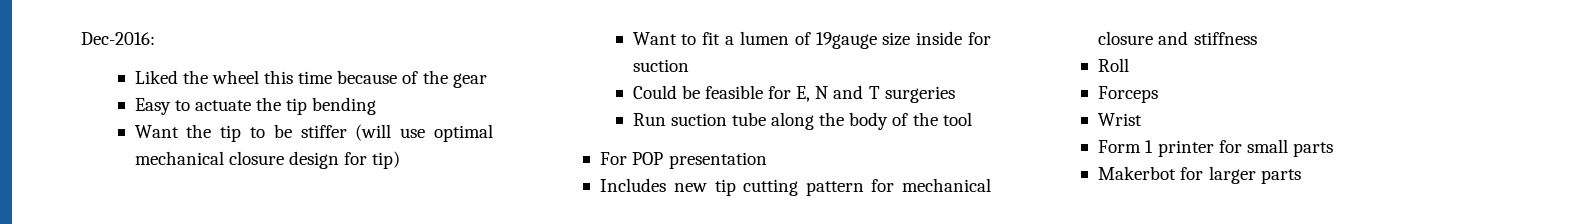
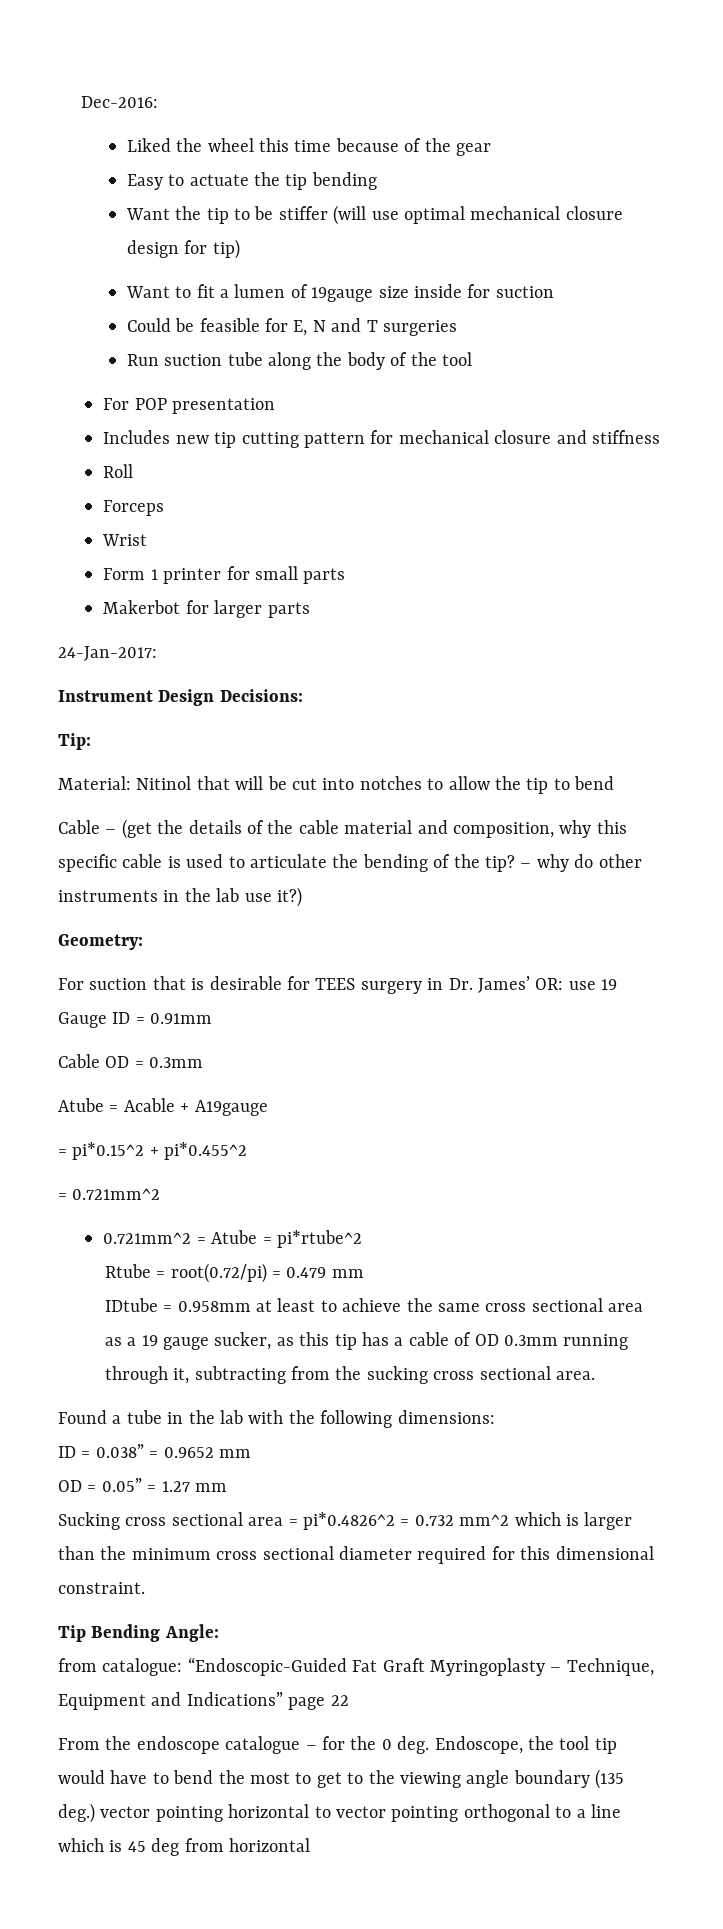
(1301, 176) none -> [58,646,157,661] [58,689,303,706] [58,733,91,750] [58,776,615,794] [58,819,627,839] [58,854,642,872] [58,887,302,907] [58,934,143,950] [58,976,618,994] [58,1012,213,1028] [58,1054,204,1068] [58,1098,268,1116] [58,1142,248,1160] [58,1188,161,1200] [103,1230,362,1248] [104,1263,364,1283] [104,1298,644,1312] [104,1332,629,1350] [104,1366,595,1384] [58,1410,495,1428] [58,1444,252,1458] [58,1478,228,1492] [58,1512,633,1530] [58,1546,654,1564] [58,1582,145,1594] [58,1624,219,1642] [58,1657,654,1676] [58,1692,349,1710] [58,1736,617,1754] [58,1769,625,1789] [58,1803,621,1823] [58,1838,310,1856] // 24-Jan-2017: // Instrument Design Decisions: // Tip: // Material: Nitinol that will be cut into notches to allow the tip to bend // Cable – (get the details of the cable material and composition, why this specific cable is used to articulate the bending of the tip? – why do other instruments in the lab use it?) // Geometry: // For suction that is desirable for TEES surgery in Dr. James’ OR: use 19 Gauge ID = 0.91mm // Cable OD = 0.3mm // Atube = Acable + A19gauge // = pi*0.15^2 + pi*0.455^2 // = 0.721mm^2 // 0.721mm^2 = Atube = pi*rtube^2 // Rtube = root(0.72/pi) = 0.479 mm // IDtube = 0.958mm at least to achieve the same cross sectional area as a 19 gauge sucker, as this tip has a cable of OD 0.3mm running through it, subtracting from the sucking cross sectional area. // Found a tube in the lab with the following dimensions: // ID = 0.038” = 0.9652 mm // OD = 0.05” = 1.27 mm // Sucking cross sectional area = pi*0.4826^2 = 0.732 mm^2 which is larger than the minimum cross sectional diameter required for this dimensional constraint. // Tip Bending Angle: // from catalogue: “Endoscopic-Guided Fat Graft Myringoplasty – Technique, Equipment and Indications” page 22 // From the endoscope catalogue – for the 0 deg. Endoscope, the tool tip would have to bend the most to get to the viewing angle boundary (135 deg.) vector pointing horizontal to vector pointing orthogonal to a line which is 45 deg from horizontal

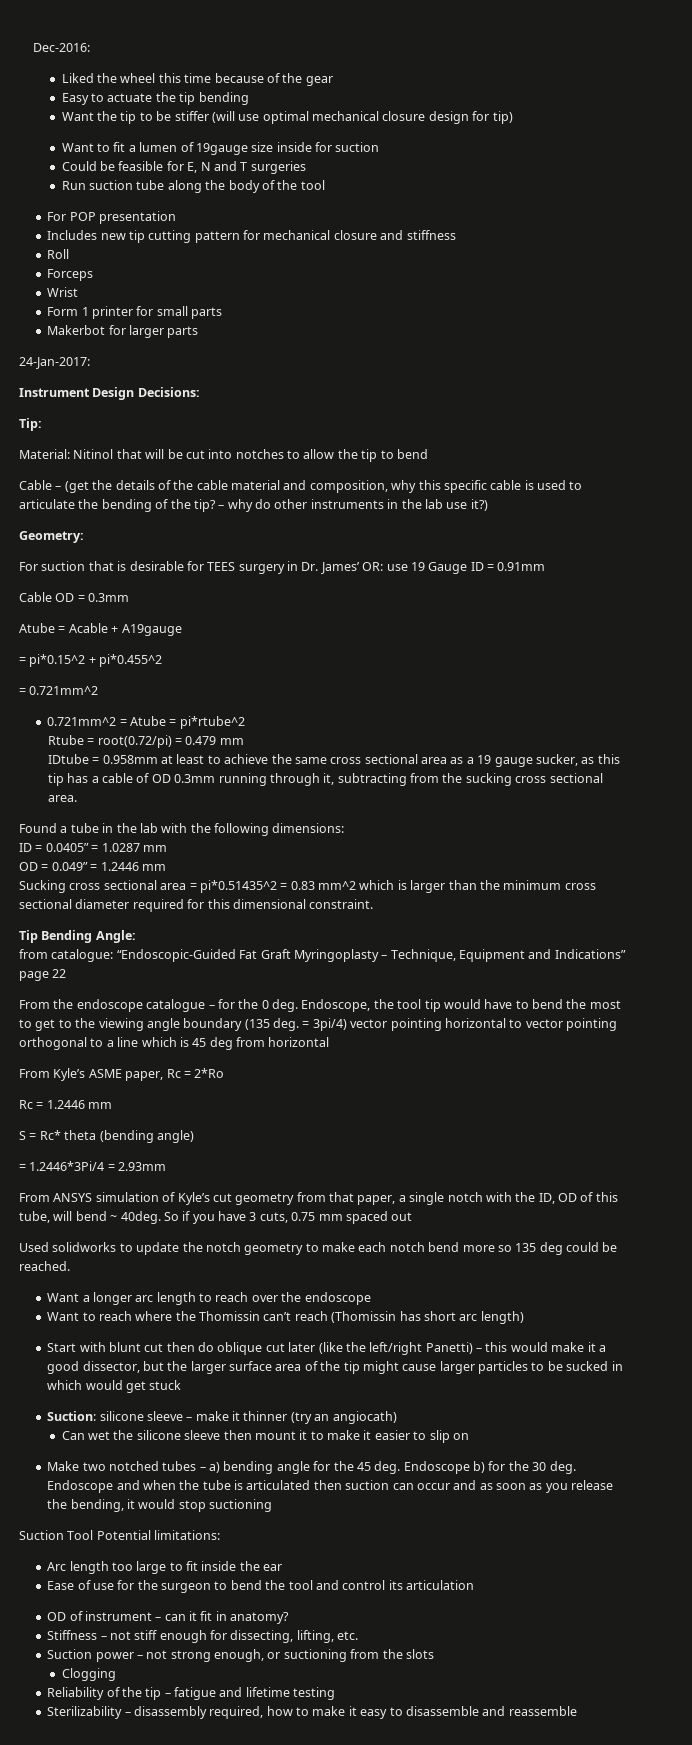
[95,1444,214,1458] 0.038” = 0.9652 -> [45,843,140,852] 0.0405” = 1.0287
[101,1478,190,1492] 0.05” = 1.27 -> [51,862,139,871] 0.049” = 1.2446
[303,1512,454,1530] pi*0.4826^2 = 0.732 -> [199,880,315,893] pi*0.51435^2 = 0.83
[58,1803,95,1823] deg.) -> [273,1018,347,1031] deg. = 3pi/4)
(310, 1845) none -> [19,1068,225,1081] [19,1100,113,1109] [19,1130,194,1143] [19,1161,167,1171] [19,1192,618,1205] [19,1211,413,1224] [19,1242,618,1255] [19,1261,70,1271] [47,1292,371,1305] [47,1311,524,1324] [47,1342,606,1355] [47,1361,623,1374] [47,1380,182,1393] [47,1411,397,1424] [61,1430,469,1443] [47,1461,576,1474] [47,1480,614,1493] [47,1499,273,1512] [19,1530,221,1540] [47,1561,283,1574] [47,1580,475,1593] [47,1611,290,1624] [47,1630,359,1643] [47,1649,434,1662] [61,1668,116,1681] [47,1687,336,1700] [47,1706,577,1719] // From Kyle’s ASME paper, Rc = 2*Ro // Rc = 1.2446 mm // S = Rc* theta (bending angle) // = 1.2446*3Pi/4 = 2.93mm // From ANSYS simulation of Kyle’s cut geometry from that paper, a single notch with the ID, OD of this tube, will bend ~ 40deg. So if you have 3 cuts, 0.75 mm spaced out // Used solidworks to update the notch geometry to make each notch bend more so 135 deg could be reached. // Want a longer arc length to reach over the endoscope // Want to reach where the Thomissin can’t reach (Thomissin has short arc length) // Start with blunt cut then do oblique cut later (like the left/right Panetti) – this would make it a good dissector, but the larger surface area of the tip might cause larger particles to be sucked in which would get stuck // Suction: silicone sleeve – make it thinner (try an angiocath) // Can wet the silicone sleeve then mount it to make it easier to slip on // Make two notched tubes – a) bending angle for the 45 deg. Endoscope b) for the 30 deg. Endoscope and when the tube is articulated then suction can occur and as soon as you release the bending, it would stop suctioning // Suction Tool Potential limitations: // Arc length too large to fit inside the ear // Ease of use for the surgeon to bend the tool and control its articulation // OD of instrument – can it fit in anatomy? // Stiffness – not stiff enough for dissecting, lifting, etc. // Suction power – not strong enough, or suctioning from the slots // Clogging // Reliability of the tip – fatigue and lifetime testing // Sterilizability – disassembly required, how to make it easy to disassemble and reassemble

